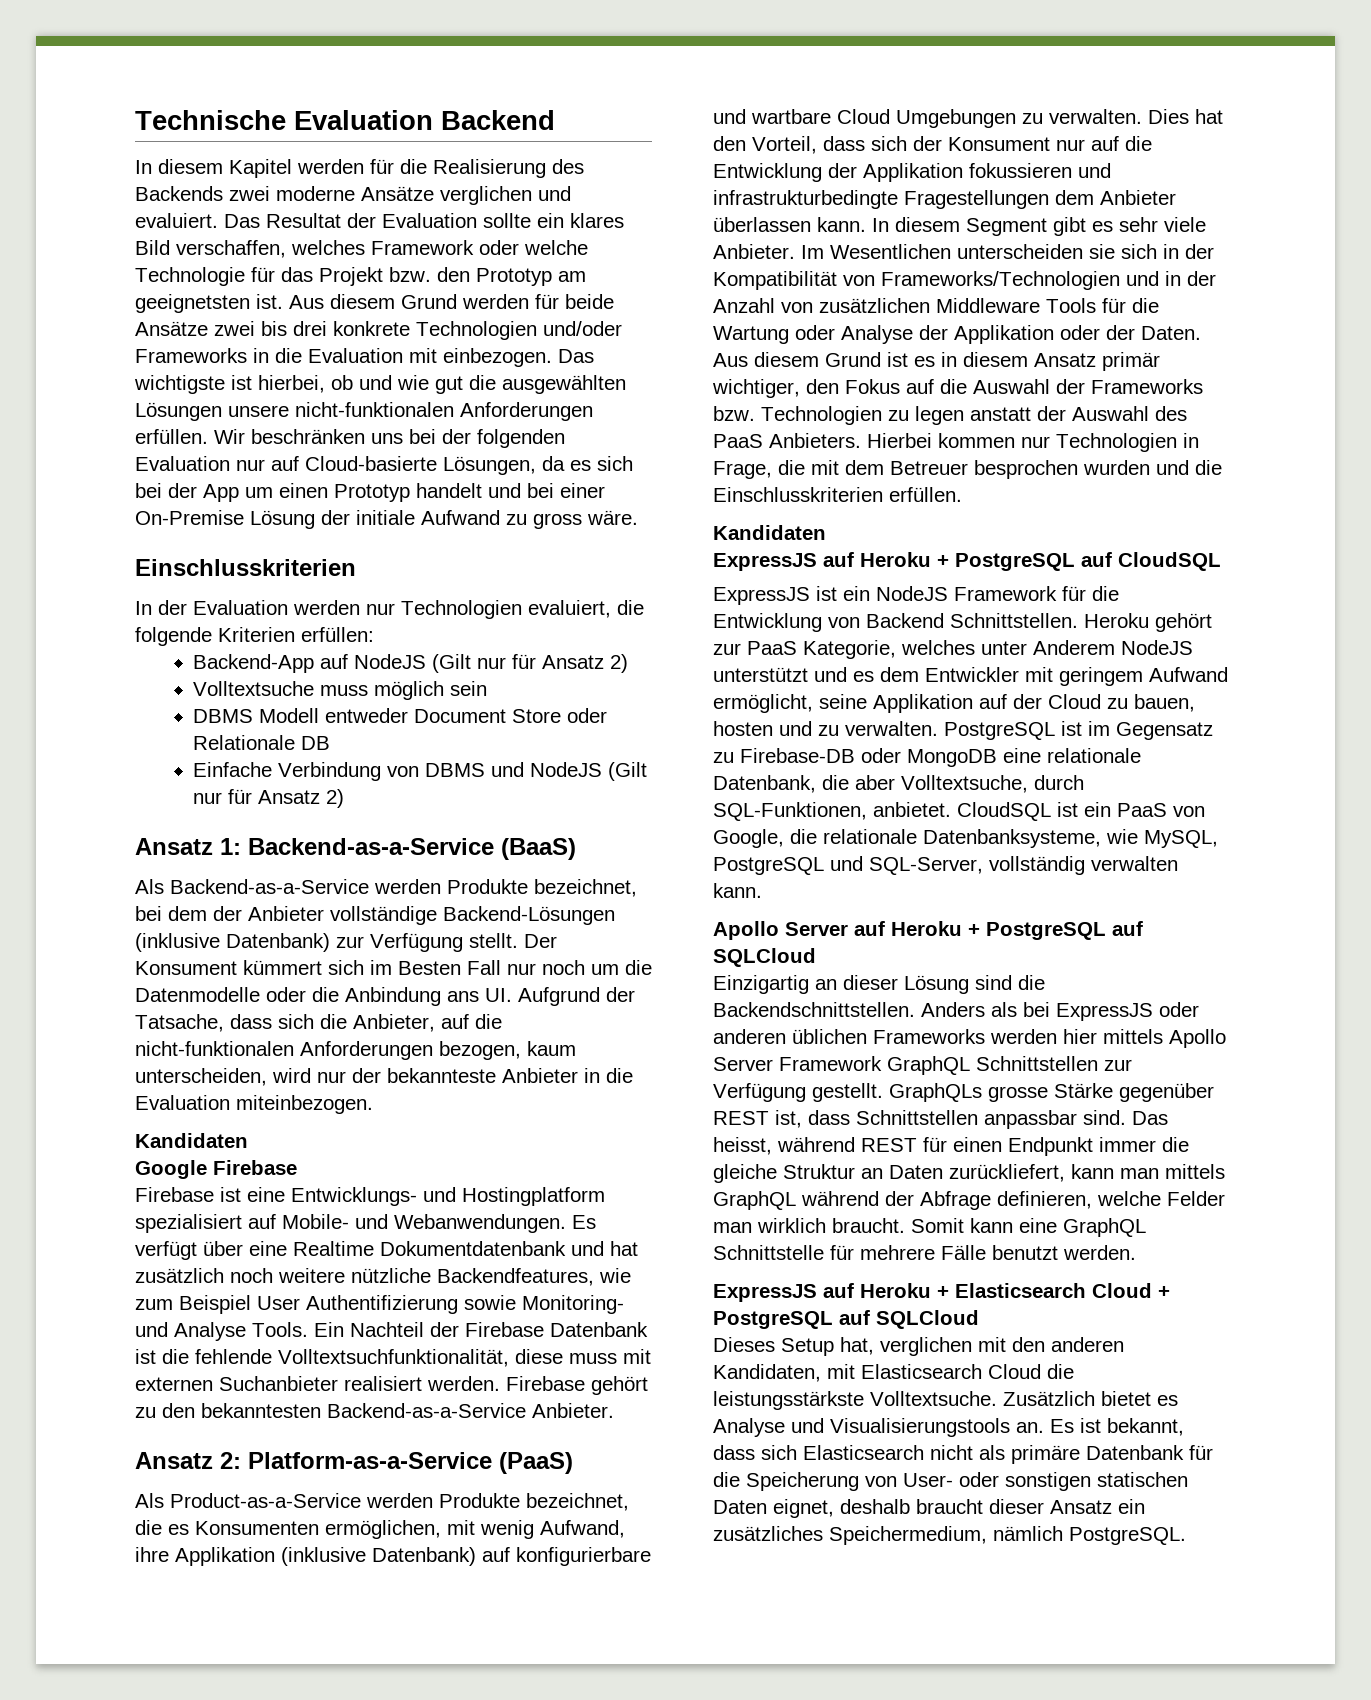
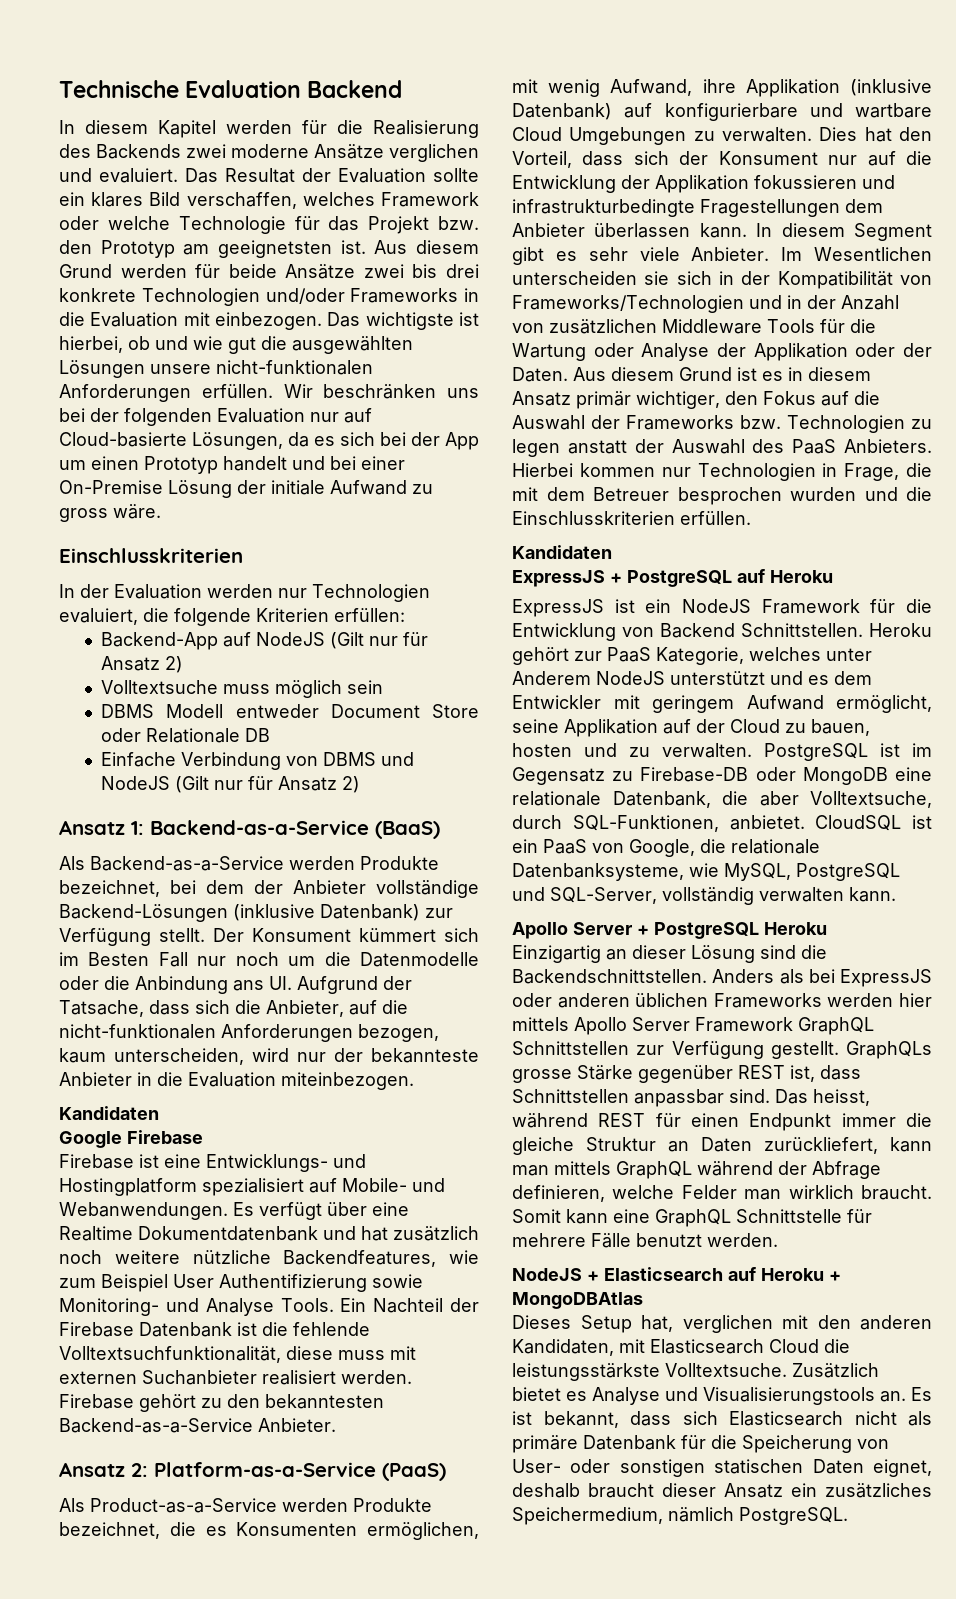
[823,552,1221,571] auf Heroku + PostgreSQL auf CloudSQL -> [610,569,833,587] + PostgreSQL auf Heroku
[854,921,1143,940] [713,948,816,967] auf Heroku + PostgreSQL auf SQLCloud -> [637,922,827,939] + PostgreSQL Heroku
[713,1283,1170,1302] [713,1310,979,1329] ExpressJS auf Heroku + Elasticsearch Cloud + PostgreSQL auf SQLCloud -> [512,1267,841,1281] [512,1292,643,1309] NodeJS + Elasticsearch auf Heroku + MongoDBAtlas

